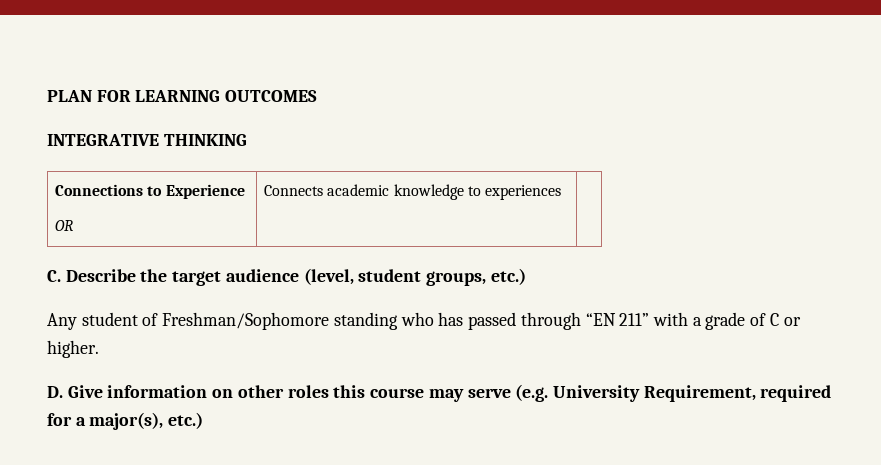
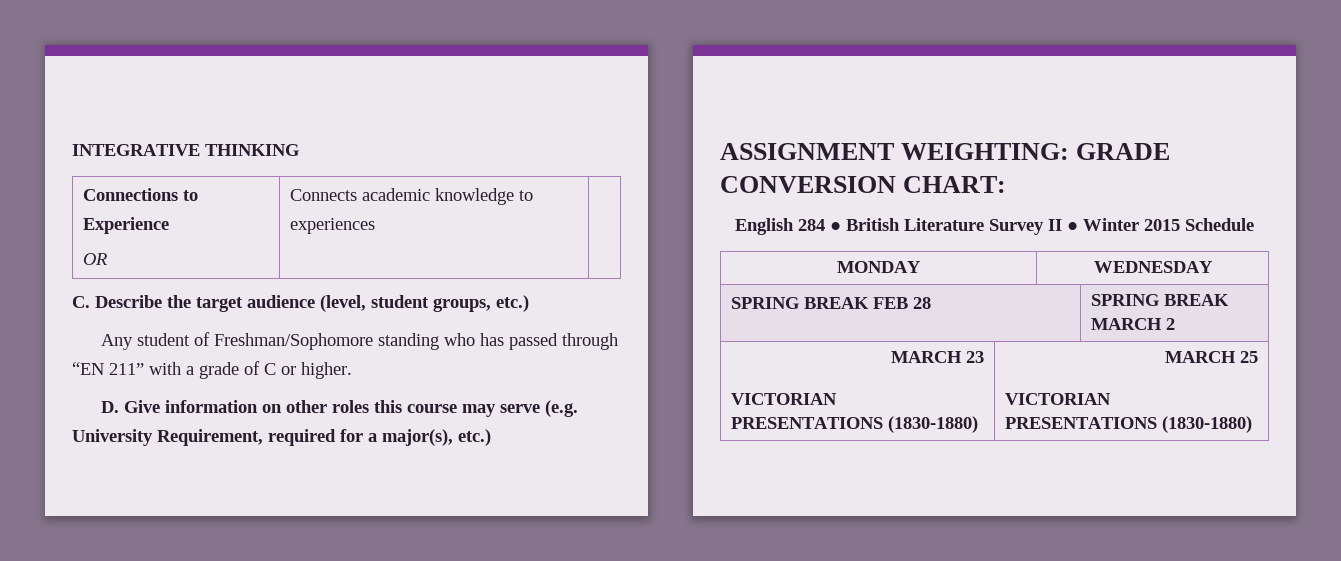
[47,90,318,102] PLAN FOR LEARNING OUTCOMES // -> (72, 150) none
(204, 420) none -> [720,143,1171,160] [720,176,1007,193] [735,218,1254,235] [837,261,921,273] [1093,261,1213,273] [731,297,932,309] [1091,294,1230,306] [1091,318,1176,330] [890,351,984,363] [731,393,838,405] [731,416,979,433] [1164,351,1258,363] [1005,393,1112,405] [1005,416,1253,433] // ASSIGNMENT WEIGHTING: GRADE CONVERSION CHART: // English 284 ● British Literature Survey II ● Winter 2015 Schedule // MONDAY | WEDNESDAY // SPRING BREAK FEB 28 | SPRING BREAK MARCH 2 // MARCH 23 // VICTORIAN PRESENTATIONS (1830-1880) | MARCH 25 // VICTORIAN PRESENTATIONS (1830-1880)

